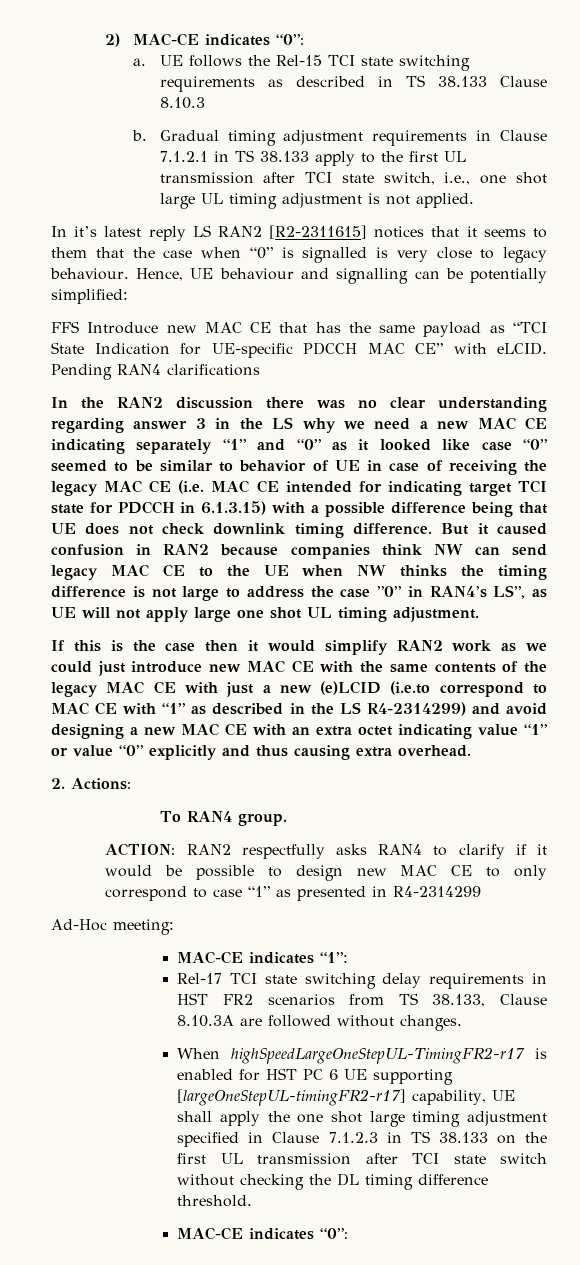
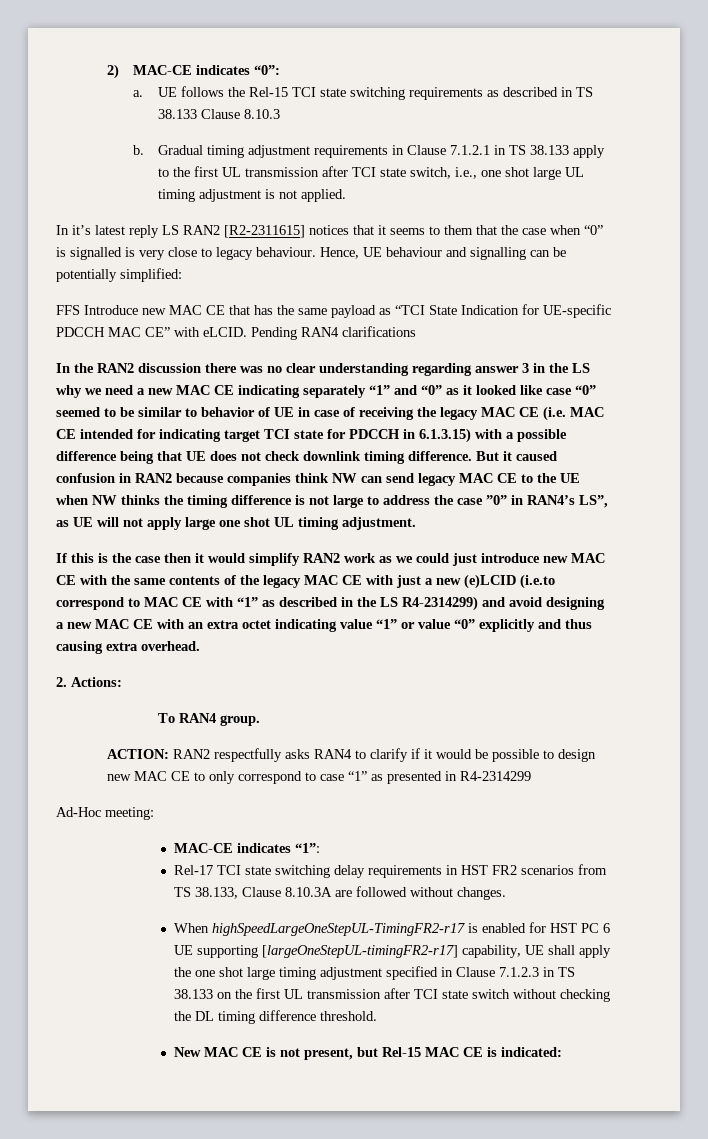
[177,1227,349,1240] MAC-CE indicates “0”: -> [174,1047,563,1060] New MAC CE is not present, but Rel-15 MAC CE is indicated:

